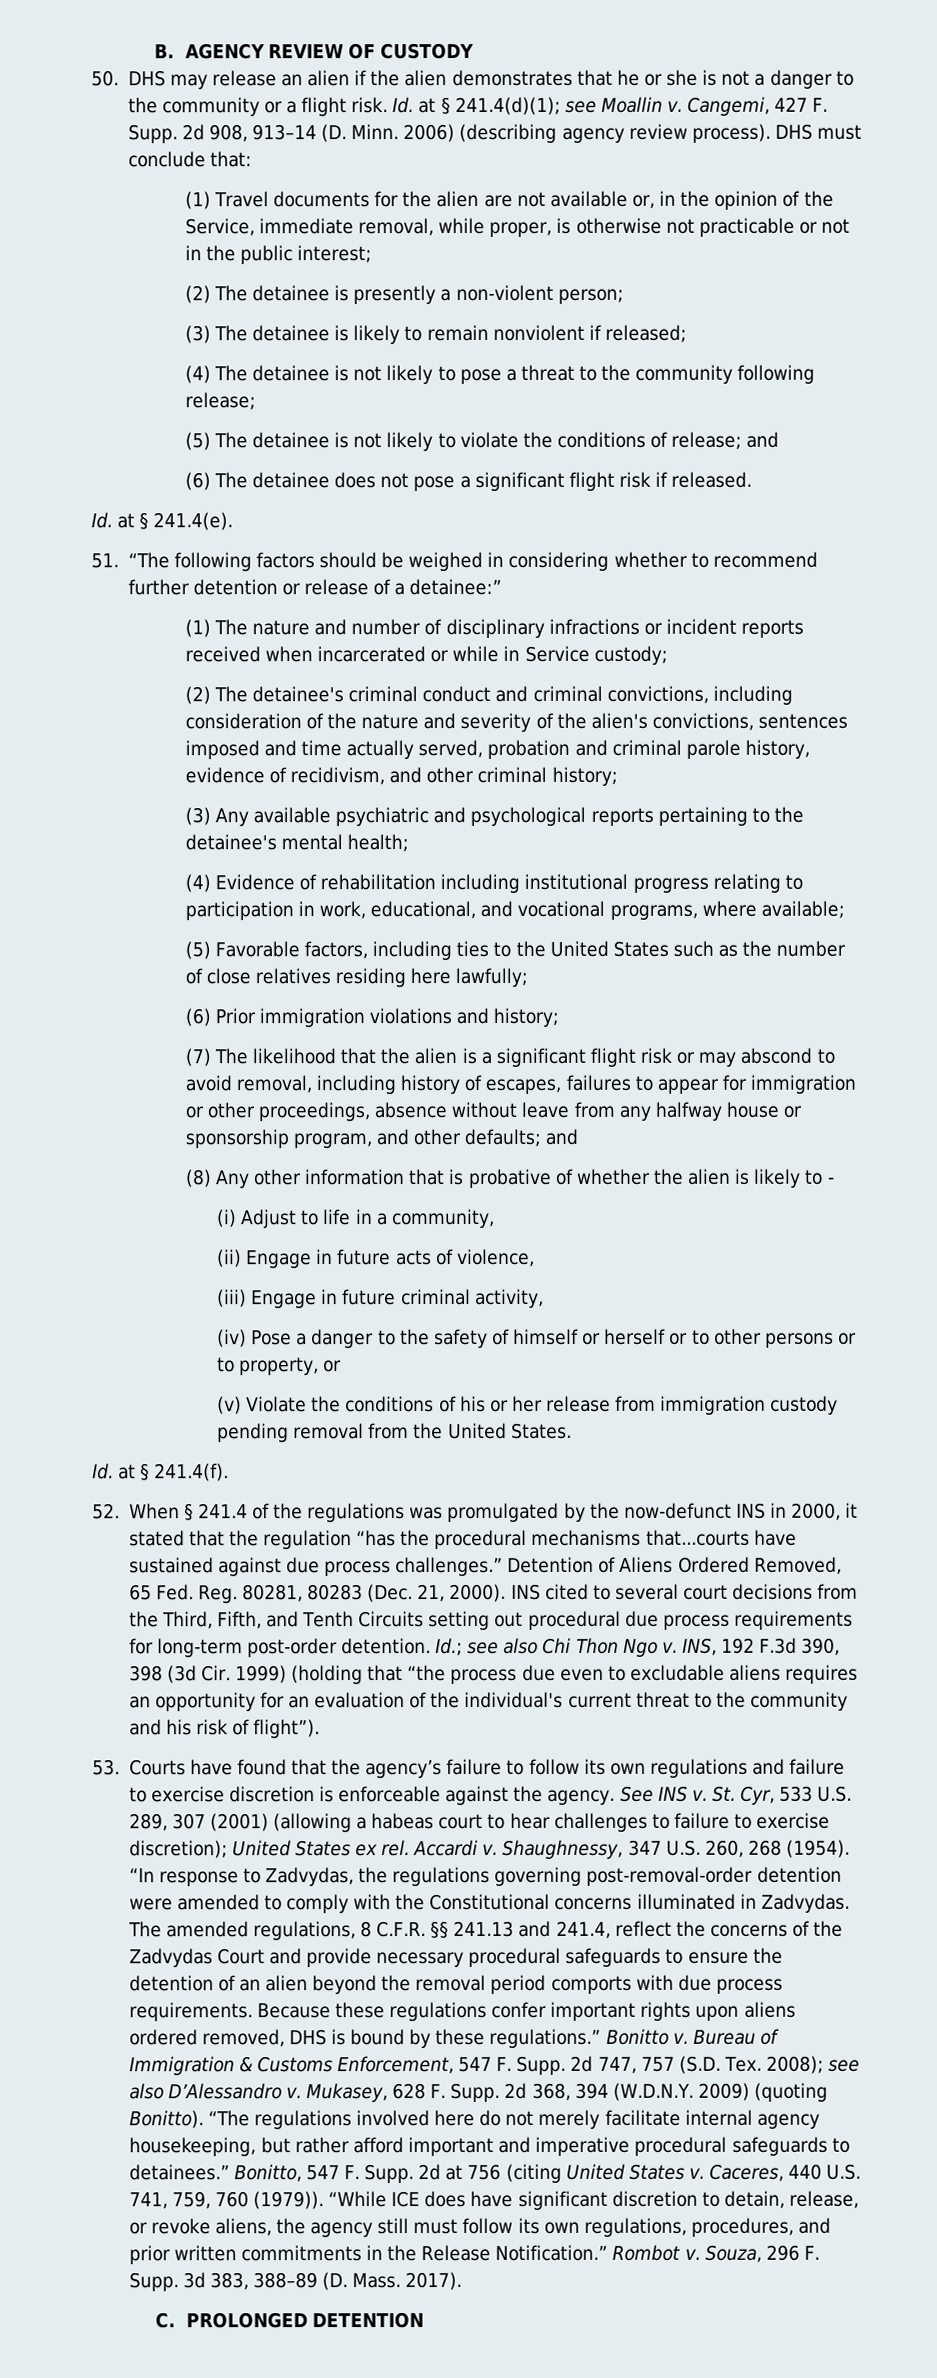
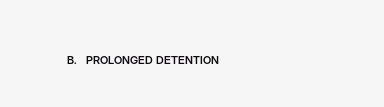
[184,42,475,60] [91,69,854,90] [127,96,829,117] [127,123,863,144] [127,151,252,168] [184,190,834,210] [184,217,851,237] [184,245,373,265] [184,284,624,305] [184,324,687,345] [184,364,816,385] [184,392,256,411] [184,431,780,452] [184,471,753,492] [91,512,234,531] [91,551,818,572] [127,578,503,596] [184,618,805,639] [184,645,668,665] [184,685,793,705] [184,712,849,733] [184,739,810,760] [184,766,618,786] [184,806,804,827] [184,834,410,853] [184,873,803,894] [184,900,845,921] [184,940,847,961] [184,967,529,988] [184,1007,560,1028] [184,1047,835,1067] [184,1074,857,1095] [184,1101,803,1122] [184,1128,579,1149] [184,1168,834,1189] [217,1208,495,1229] [217,1248,535,1269] [217,1288,544,1309] [217,1328,857,1349] [217,1357,343,1376] [217,1395,839,1415] [217,1422,572,1443] [92,1463,230,1482] [92,1502,859,1523] [128,1529,797,1550] [128,1556,842,1577] [128,1583,859,1604] [128,1610,853,1631] [128,1637,841,1658] [128,1664,859,1685] [128,1691,849,1712] [128,1719,321,1739] [92,1758,846,1779] [128,1785,853,1806] [128,1812,831,1833] [128,1839,851,1859] [128,1866,842,1887] [128,1893,850,1914] [127,1920,844,1941] [128,1947,783,1968] [128,1974,783,1995] [128,2001,796,2022] [128,2028,780,2049] [128,2055,861,2076] [128,2082,828,2103] [128,2109,820,2130] [128,2136,850,2157] [128,2163,862,2184] [128,2190,860,2210] [128,2217,832,2238] [128,2244,820,2265] [128,2272,463,2292] [154,2312,176,2329] AGENCY REVIEW OF CUSTODY // 50. DHS may release an alien if the alien demonstrates that he or she is not a danger to the community or a flight risk. Id. at § 241.4(d)(1); see Moallin v. Cangemi, 427 F. Supp. 2d 908, 913–14 (D. Minn. 2006) (describing agency review process). DHS must conclude that: // (1) Travel documents for the alien are not available or, in the opinion of the Service, immediate removal, while proper, is otherwise not practicable or not in the public interest; // (2) The detainee is presently a non-violent person; // (3) The detainee is likely to remain nonviolent if released; // (4) The detainee is not likely to pose a threat to the community following release; // (5) The detainee is not likely to violate the conditions of release; and // (6) The detainee does not pose a significant flight risk if released. // Id. at § 241.4(e). // 51. “The following factors should be weighed in considering whether to recommend further detention or release of a detainee:” // (1) The nature and number of disciplinary infractions or incident reports received when incarcerated or while in Service custody; // (2) The detainee's criminal conduct and criminal convictions, including consideration of the nature and severity of the alien's convictions, sentences imposed and time actually served, probation and criminal parole history, evidence of recidivism, and other criminal history; // (3) Any available psychiatric and psychological reports pertaining to the detainee's mental health; // (4) Evidence of rehabilitation including institutional progress relating to participation in work, educational, and vocational programs, where available; // (5) Favorable factors, including ties to the United States such as the number of close relatives residing here lawfully; // (6) Prior immigration violations and history; // (7) The likelihood that the alien is a significant flight risk or may abscond to avoid removal, including history of escapes, failures to appear for immigration or other proceedings, absence without leave from any halfway house or sponsorship program, and other defaults; and // (8) Any other information that is probative of whether the alien is likely to - // (i) Adjust to life in a community, // (ii) Engage in future acts of violence, // (iii) Engage in future criminal activity, // (iv) Pose a danger to the safety of himself or herself or to other persons or to property, or // (v) Violate the conditions of his or her release from immigration custody pending removal from the United States. // Id. at § 241.4(f). // 52. When § 241.4 of the regulations was promulgated by the now-defunct INS in 2000, it stated that the regulation “has the procedural mechanisms that...courts have sustained against due process challenges.” Detention of Aliens Ordered Removed, 65 Fed. Reg. 80281, 80283 (Dec. 21, 2000). INS cited to several court decisions from the Third, Fifth, and Tenth Circuits setting out procedural due process requirements for long-term post-order detention. Id.; see also Chi Thon Ngo v. INS, 192 F.3d 390, 398 (3d Cir. 1999) (holding that “the process due even to excludable aliens requires an opportunity for an evaluation of the individual's current threat to the community and his risk of flight”). // 53. Courts have found that the agency’s failure to follow its own regulations and failure to exercise discretion is enforceable against the agency. See INS v. St. Cyr, 533 U.S. 289, 307 (2001) (allowing a habeas court to hear challenges to failure to exercise discretion); United States ex rel. Accardi v. Shaughnessy, 347 U.S. 260, 268 (1954). “In response to Zadvydas, the regulations governing post-removal-order detention were amended to comply with the Constitutional concerns illuminated in Zadvydas. The amended regulations, 8 C.F.R. §§ 241.13 and 241.4, reflect the concerns of the Zadvydas Court and provide necessary procedural safeguards to ensure the detention of an alien beyond the removal period comports with due process requirements. Because these regulations confer important rights upon aliens ordered removed, DHS is bound by these regulations.” Bonitto v. Bureau of Immigration & Customs Enforcement, 547 F. Supp. 2d 747, 757 (S.D. Tex. 2008); see also D’Alessandro v. Mukasey, 628 F. Supp. 2d 368, 394 (W.D.N.Y. 2009) (quoting Bonitto). “The regulations involved here do not merely facilitate internal agency housekeeping, but rather afford important and imperative procedural safeguards to detainees.” Bonitto, 547 F. Supp. 2d at 756 (citing United States v. Caceres, 440 U.S. 741, 759, 760 (1979)). “While ICE does have significant discretion to detain, release, or revoke aliens, the agency still must follow its own regulations, procedures, and prior written commitments in the Release Notification.” Rombot v. Souza, 296 F. Supp. 3d 383, 388–89 (D. Mass. 2017). // C. -> (77, 60) none

